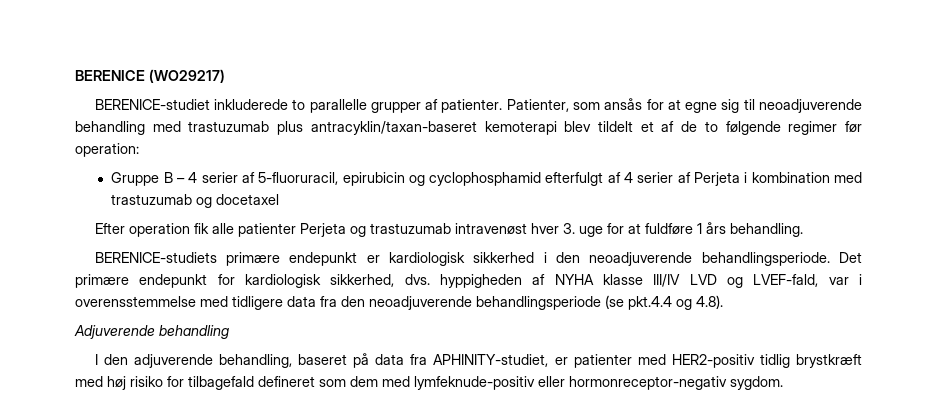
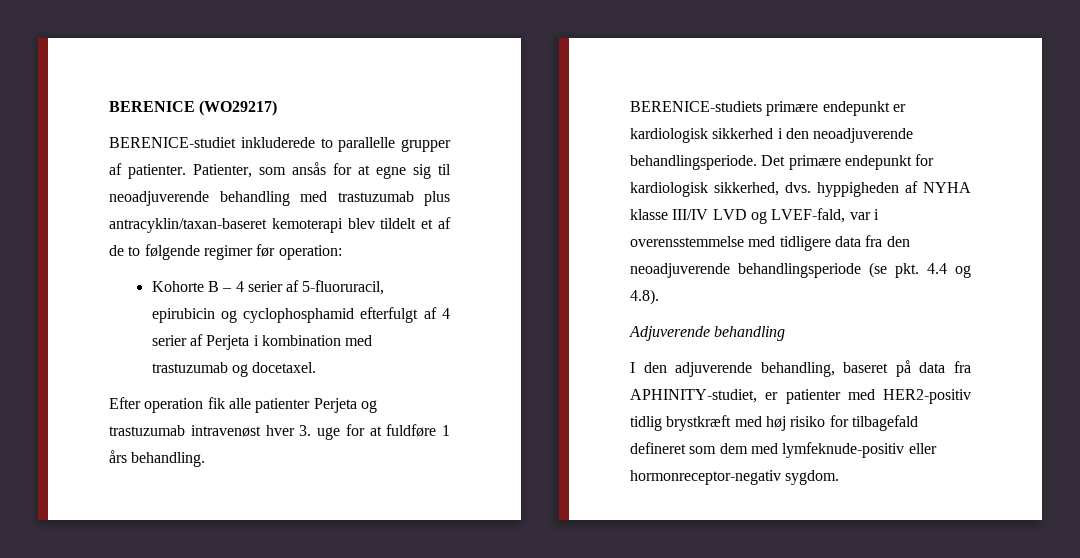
[111,172,160,186] Gruppe -> [151,281,204,292] Kohorte
[216,194,280,205] docetaxel -> [252,362,317,373] docetaxel.
[628,296,672,310] pkt.4.4 -> [895,263,947,278] pkt. 4.4

